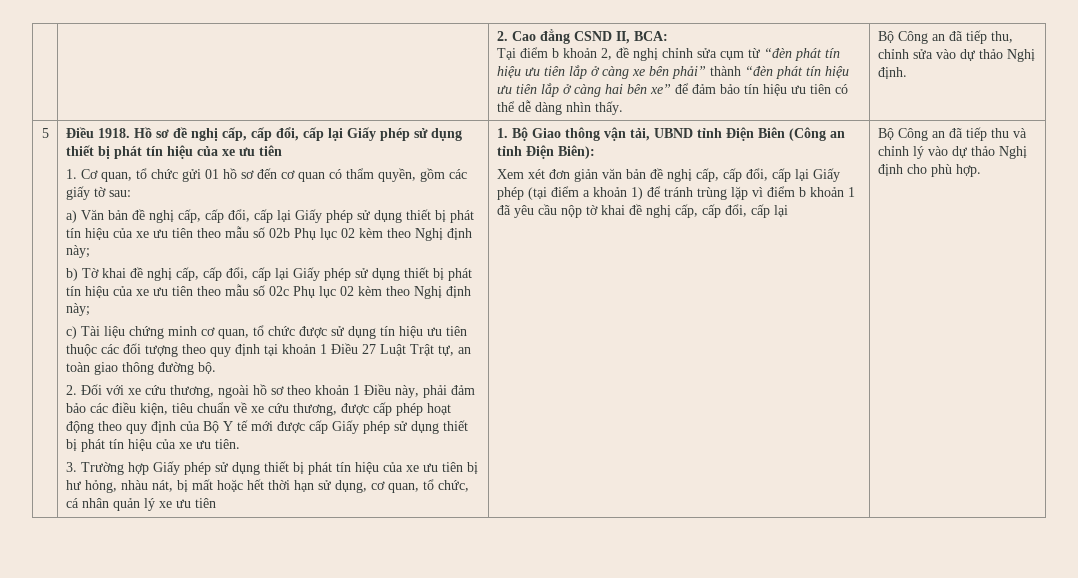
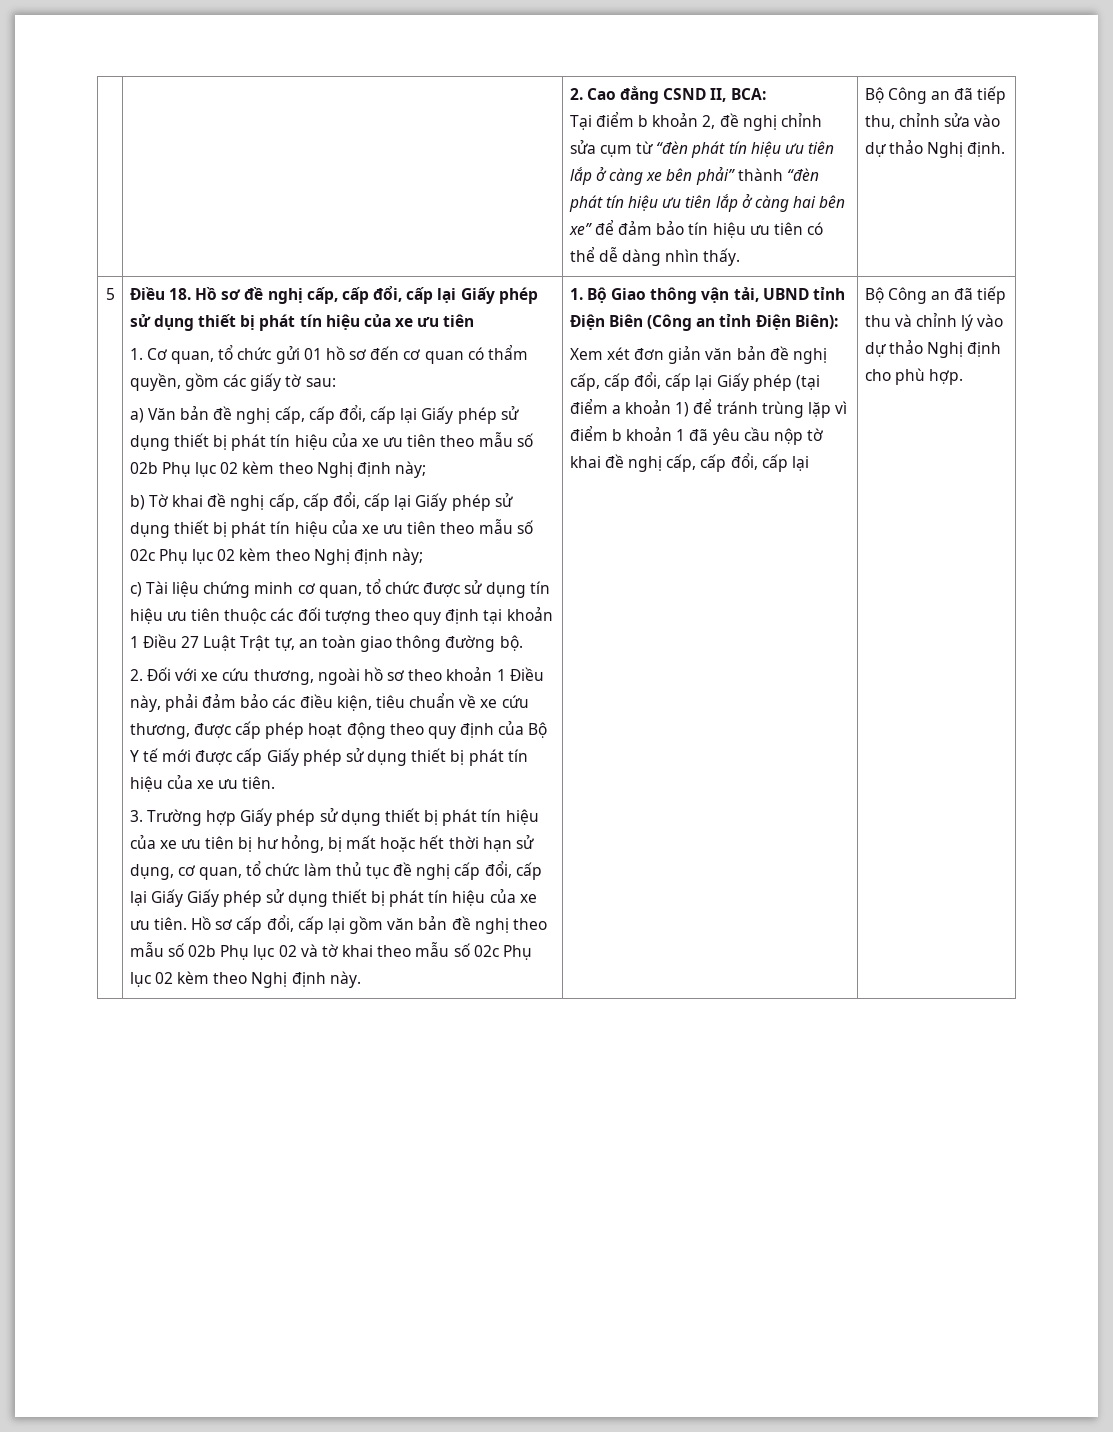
[97,128,130,138] 1918. -> [168,288,191,300] 18.
[120,480,173,492] nhàu nát, -> (324, 844) none
[437,480,469,492] [65,498,216,511] chức, cá nhân quản lý xe ưu tiên -> [265,861,542,880] [129,889,537,907] [129,915,547,934] [129,942,532,960] [129,971,361,988] chức làm thủ tục đề nghị cấp đổi, cấp lại Giấy Giấy phép sử dụng thiết bị phát tín hiệu của xe ưu tiên. Hồ sơ cấp đổi, cấp lại gồm văn bản đề nghị theo mẫu số 02b Phụ lục 02 và tờ khai theo mẫu số 02c Phụ lục 02 kèm theo Nghị định này.

